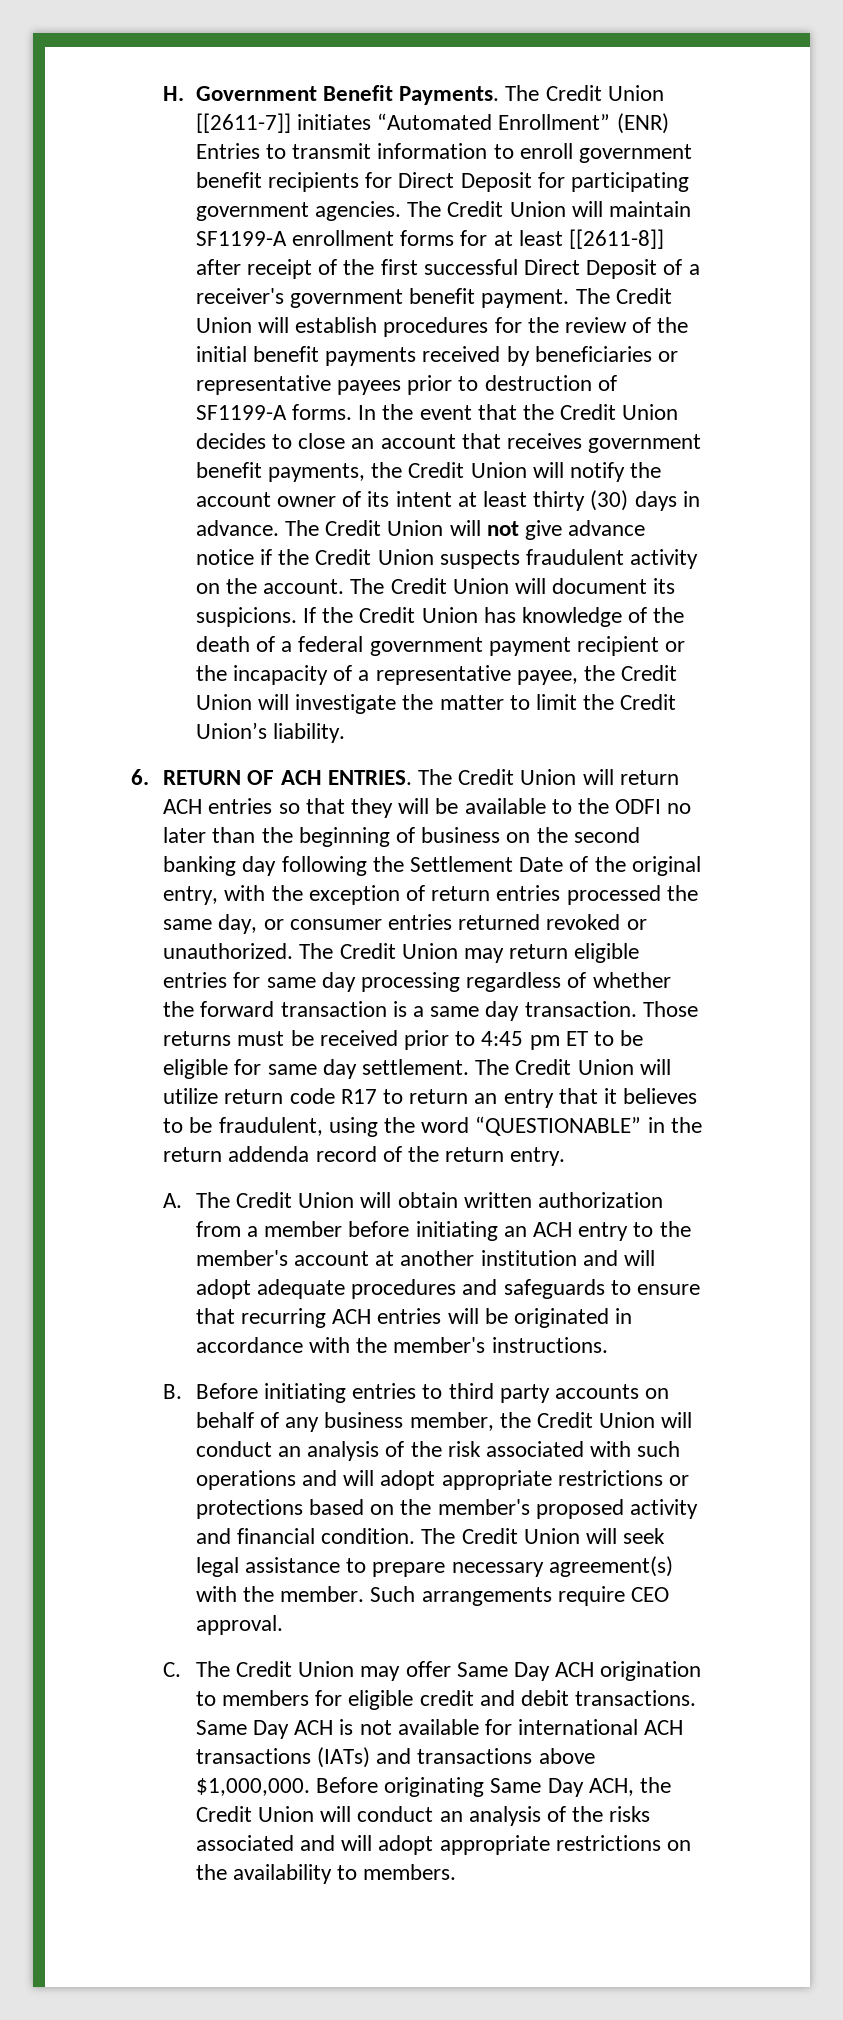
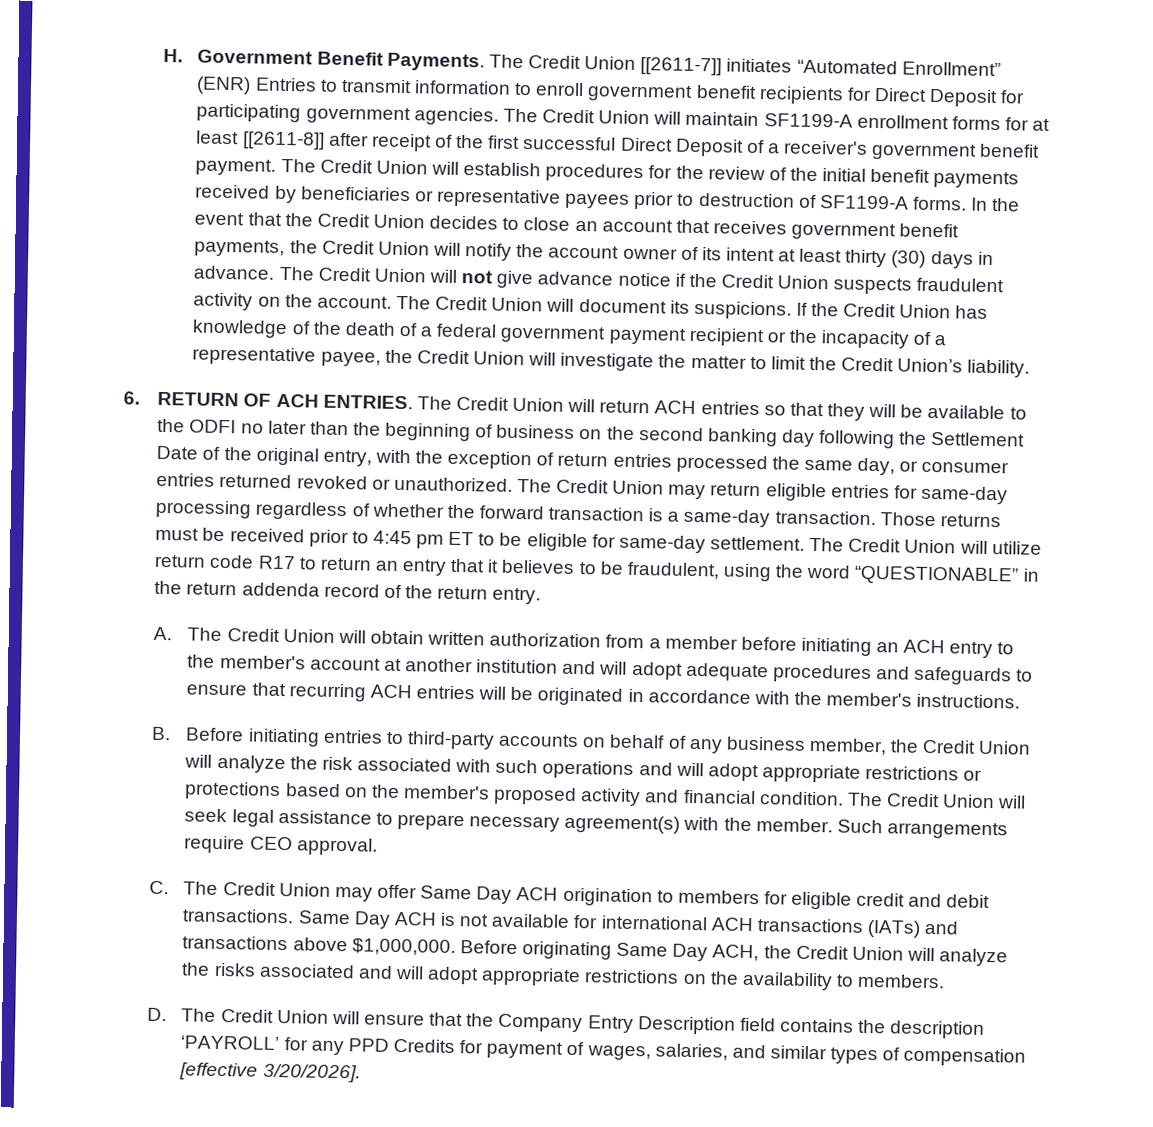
[266,972,356,992] same day -> [920,485,1008,505] same-day
[430,1001,520,1021] same day -> [683,508,771,528] same-day
[267,1059,357,1079] same day -> [618,534,706,554] same-day
[448,1383,550,1403] third party -> [406,731,495,750] third-party
[195,1441,405,1461] conduct an analysis of -> [216,754,286,774] analyze
[357,1806,566,1826] conduct an analysis of -> [939,948,1009,967] analyze
(457, 1872) none -> [147,1007,986,1039] [180,1035,1027,1067] [179,1062,361,1083] // D. The Credit Union will ensure that the Company Entry Description field contains the description ‘PAYROLL’ for any PPD Credits for payment of wages, salaries, and similar types of compensation [effective 3/20/2026].

